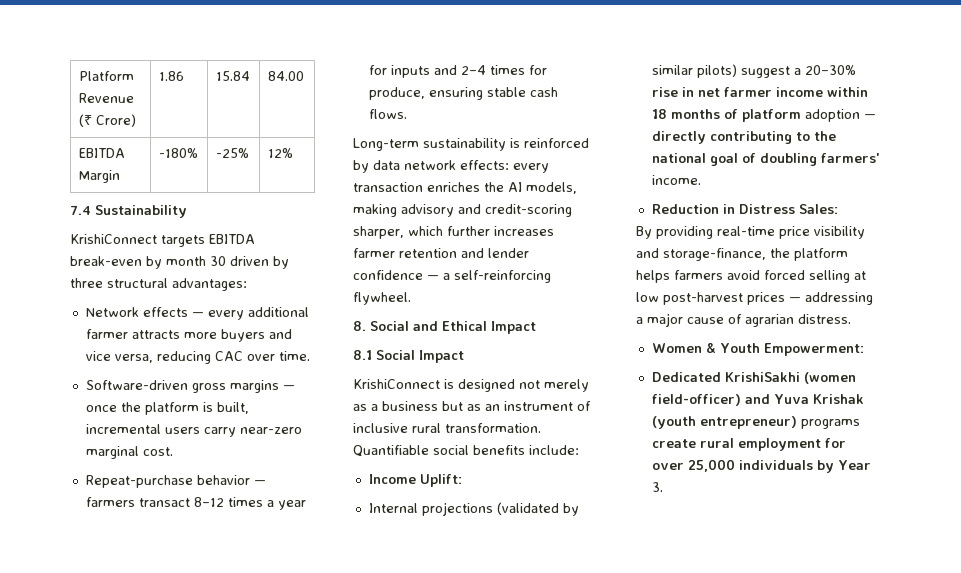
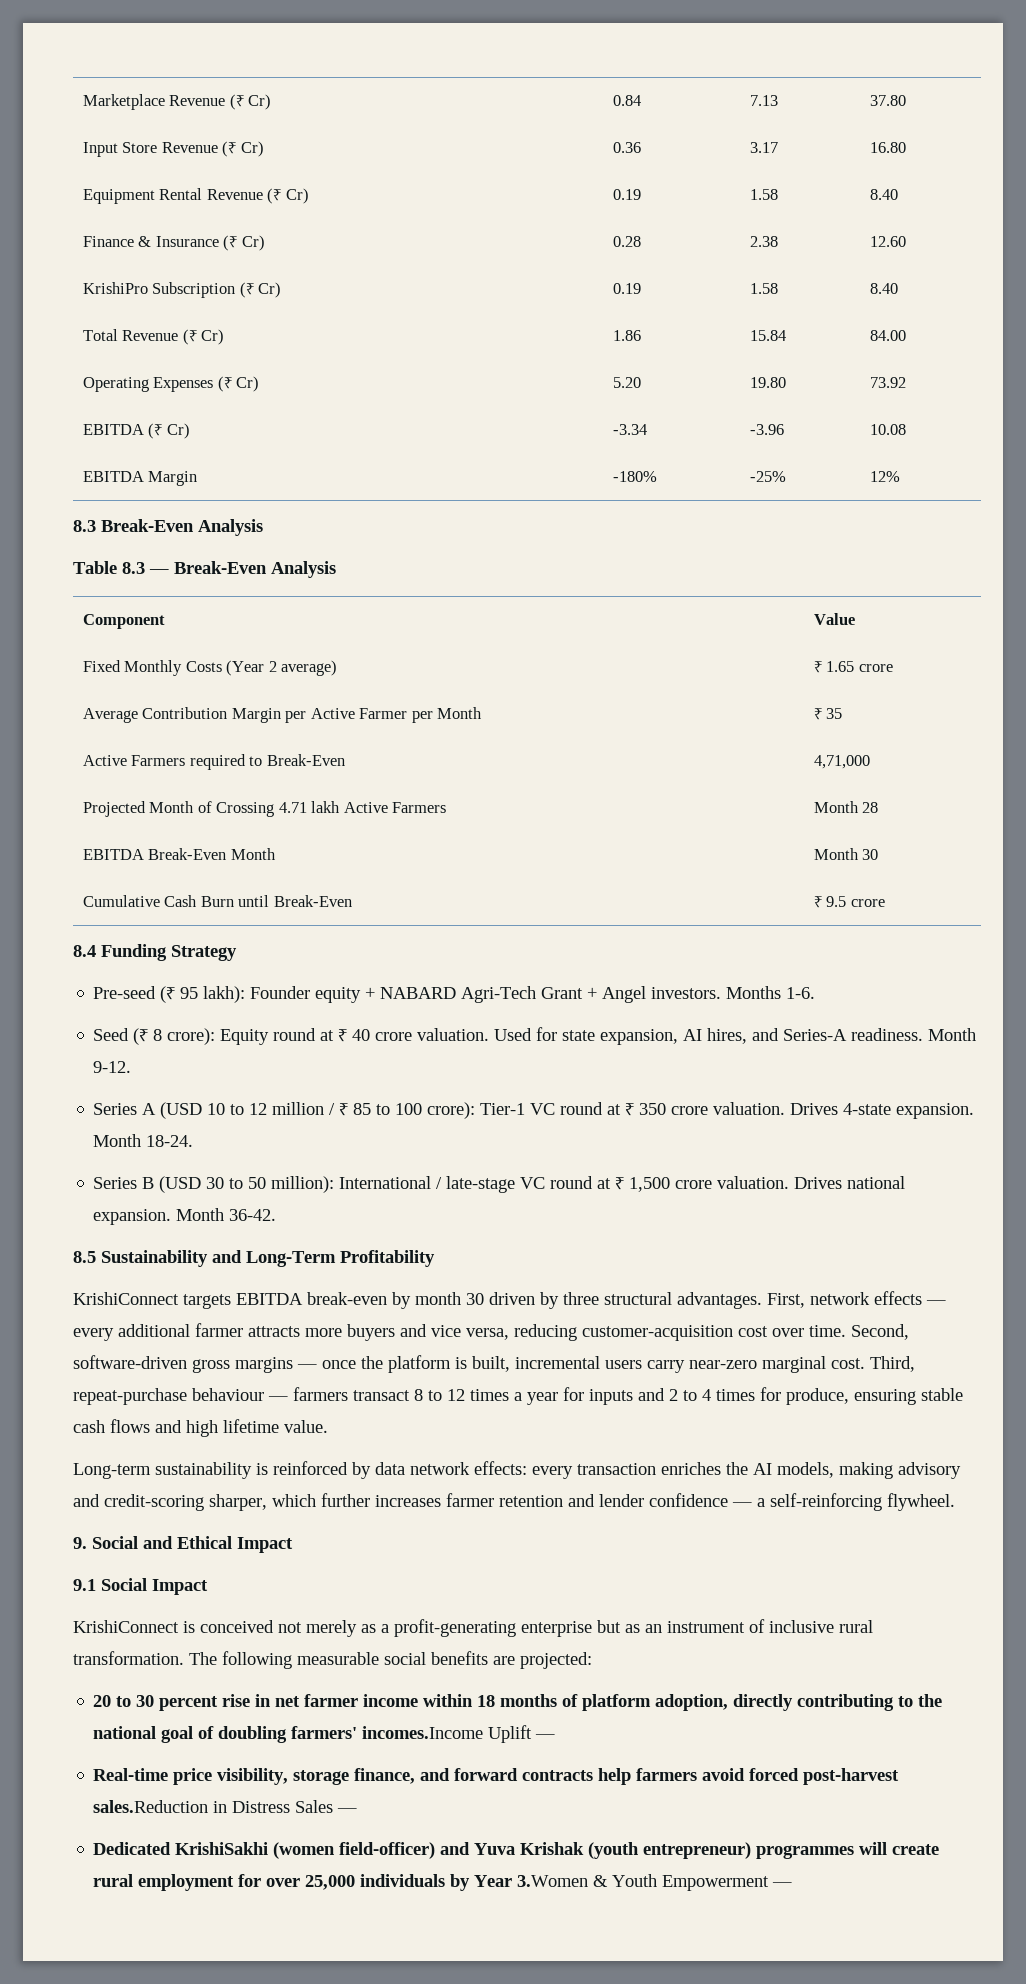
[78,71,134,81] [78,93,134,103] [78,114,136,127] [158,71,184,81] [215,71,250,81] [267,71,304,81] Platform Revenue (₹ Crore) | 1.86 | 15.84 | 84.00 -> [83,94,272,110] [613,95,642,106] [750,95,779,106] [870,95,907,106] [83,141,264,157] [613,142,642,153] [750,142,779,153] [870,142,907,153] [83,188,309,204] [613,189,642,200] [750,189,779,200] [870,189,899,200] [83,235,265,251] [613,236,642,247] [750,236,779,247] [870,236,907,247] [83,282,282,298] [613,283,642,294] [750,283,779,294] [870,283,899,294] [83,329,225,345] [613,330,642,341] [750,330,787,341] [870,330,907,341] [83,376,260,392] [613,377,642,388] [750,377,787,388] [870,377,907,388] [83,423,190,439] [613,424,648,435] [750,424,785,435] [870,424,907,435] Marketplace Revenue (₹ Cr) | 0.84 | 7.13 | 37.80 // Input Store Revenue (₹ Cr) | 0.36 | 3.17 | 16.80 // Equipment Rental Revenue (₹ Cr) | 0.19 | 1.58 | 8.40 // Finance & Insurance (₹ Cr) | 0.28 | 2.38 | 12.60 // KrishiPro Subscription (₹ Cr) | 0.19 | 1.58 | 8.40 // Total Revenue (₹ Cr) | 1.86 | 15.84 | 84.00 // Operating Expenses (₹ Cr) | 5.20 | 19.80 | 73.92 // EBITDA (₹ Cr) | -3.34 | -3.96 | 10.08
[70,205,187,218] 7.4 Sustainability -> [73,519,263,536] [73,561,336,578] [83,614,166,629] [814,613,856,625] [83,660,338,676] [814,661,893,673] [83,707,483,723] [814,708,843,720] [83,754,345,770] [814,755,871,769] [83,801,447,817] [814,801,879,813] [83,848,276,860] [814,848,879,860] [83,895,352,907] [814,896,885,908] [73,944,237,961] [93,986,816,1003] [93,1027,977,1045] [93,1061,132,1073] [93,1102,975,1119] [93,1134,194,1147] [93,1176,906,1193] [93,1208,277,1225] [73,1250,435,1267] 8.3 Break-Even Analysis // Table 8.3 — Break-Even Analysis // Component | Value // Fixed Monthly Costs (Year 2 average) | ₹ 1.65 crore // Average Contribution Margin per Active Farmer per Month | ₹ 35 // Active Farmers required to Break-Even | 4,71,000 // Projected Month of Crossing 4.71 lakh Active Farmers | Month 28 // EBITDA Break-Even Month | Month 30 // Cumulative Cash Burn until Break-Even | ₹ 9.5 crore // 8.4 Funding Strategy // Pre-seed (₹ 95 lakh): Founder equity + NABARD Agri-Tech Grant + Angel investors. Months 1-6. // Seed (₹ 8 crore): Equity round at ₹ 40 crore valuation. Used for state expansion, AI hires, and Series-A readiness. Month 9-12. // Series A (USD 10 to 12 million / ₹ 85 to 100 crore): Tier-1 VC round at ₹ 350 crore valuation. Drives 4-state expansion. Month 18-24. // Series B (USD 30 to 50 million): International / late-stage VC round at ₹ 1,500 crore valuation. Drives national expansion. Month 36-42. // 8.5 Sustainability and Long-Term Profitability
[172,278,247,291] [85,307,139,317] advantages: // Network -> [677,1292,870,1309] advantages. First, network
[214,351,243,361] CAC -> [582,1325,768,1341] customer-acquisition cost
[85,380,188,390] // Software-driven -> [851,1324,909,1340] [73,1355,187,1369] Second, software-driven
[85,475,266,488] [85,497,224,507] // Repeat-purchase behavior — farmers transact 8–12 -> [870,1356,915,1372] [73,1387,465,1405] Third, repeat-purchase behaviour — farmers transact 8 to 12
[460,65,486,75] 2–4 -> [669,1389,711,1401] 2 to 4
[368,109,407,119] flows. -> [110,1419,328,1437] flows and high lifetime value.
[353,321,366,331] 8. -> [73,1537,87,1549] 9.
[353,350,372,360] 8.1 -> [73,1579,96,1591] 9.1
[458,379,515,392] designed -> [200,1620,274,1633] conceived
[382,401,438,411] business -> [394,1619,592,1637] profit-generating enterprise
[353,445,579,457] [368,474,462,487] [368,502,579,516] [651,64,856,78] Quantifiable social benefits include: // Income Uplift: // Internal projections (validated by similar pilots) suggest a 20–30% -> [189,1651,592,1669] [93,1695,219,1711] The following measurable social benefits are projected: // 20 to 30 percent
[804,109,876,122] adoption — -> [655,1694,729,1711] adoption,
[651,175,701,185] [651,204,838,214] [636,226,865,239] [636,248,848,261] [636,270,866,283] [636,292,873,305] [636,313,851,327] [651,342,864,356] income. // Reduction in Distress Sales: // By providing real-time price visibility and storage-finance, the platform helps farmers avoid forced selling at low post-harvest prices — addressing a major cause of agrarian distress. // Women & Youth Empowerment: -> [362,1725,556,1743] [93,1768,900,1785] [93,1800,358,1813] incomes.Income Uplift — // Real-time price visibility, storage finance, and forward contracts help farmers avoid forced post-harvest sales.Reduction in Distress Sales —
[800,419,860,429] programs -> [756,1842,888,1859] programmes will
[651,482,663,492] 3. -> [517,1874,793,1891] 3.Women & Youth Empowerment —

